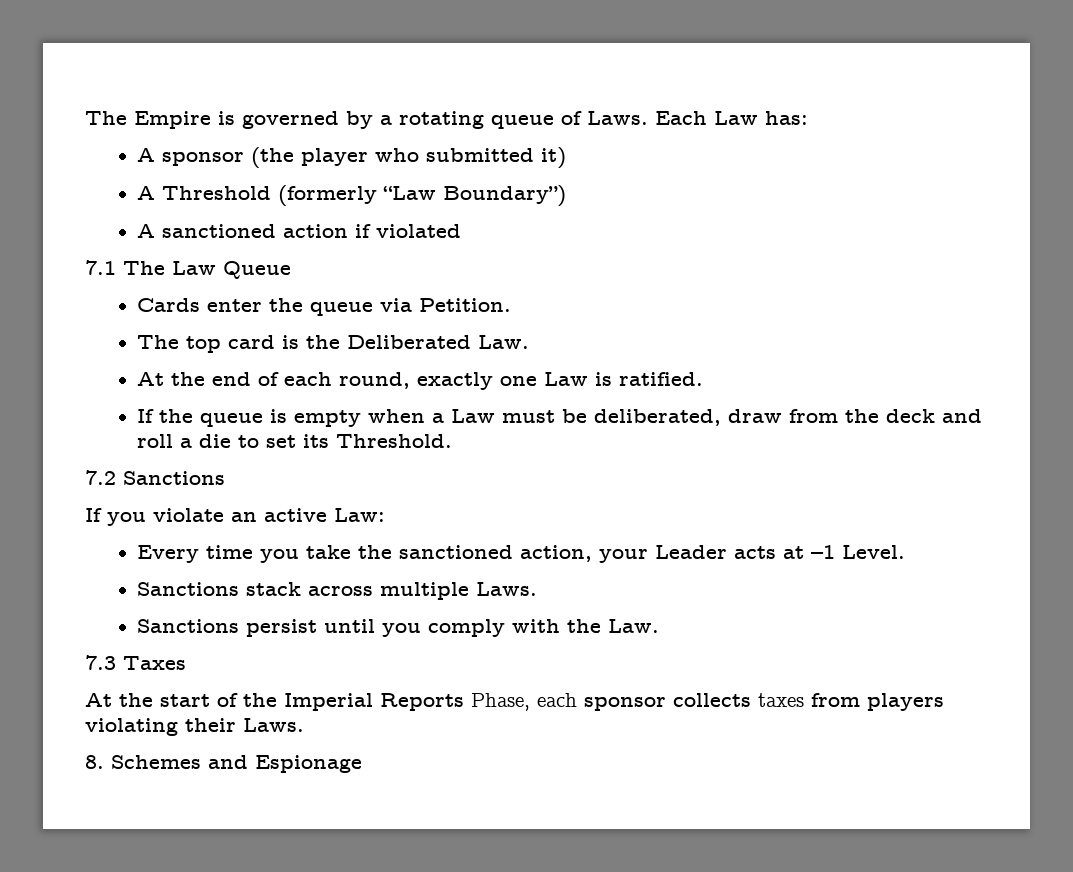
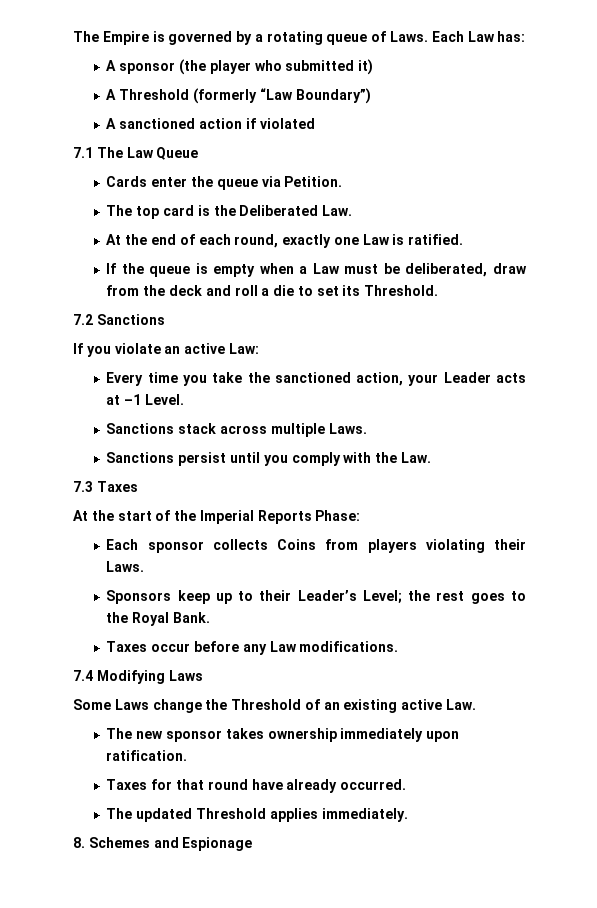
[471,693,577,711] Phase, each -> [315,510,361,521] [106,539,139,550] Phase: // Each
[758,693,804,707] taxes -> [277,539,317,550] Coins
(304, 725) none -> [106,590,526,604] [106,612,210,626] [106,641,399,655] [73,670,203,684] [73,699,477,713] [106,728,460,742] [106,750,188,761] [106,779,407,793] [106,808,408,822] // Sponsors keep up to their Leader’s Level; the rest goes to the Royal Bank. // Taxes occur before any Law modifications. // 7.4 Modifying Laws // Some Laws change the Threshold of an existing active Law. // The new sponsor takes ownership immediately upon ratification. // Taxes for that round have already occurred. // The updated Threshold applies immediately.

